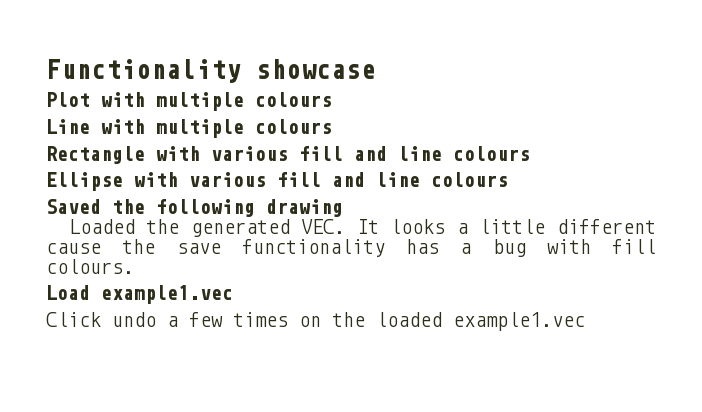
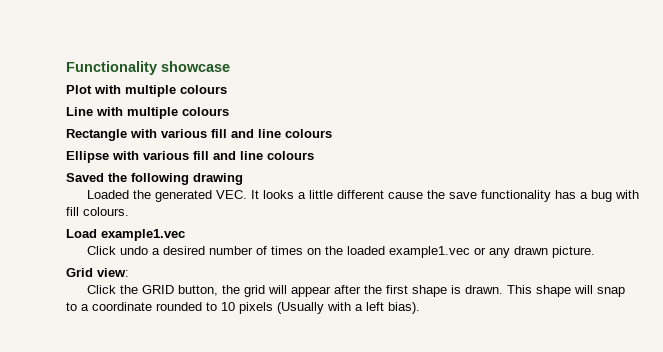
[189,312,223,327] few -> [162,246,267,255] desired number of
(585, 321) none -> [473,246,595,258] [66,268,129,277] [86,285,625,297] [66,302,420,314] or any drawn picture. // Grid view: // Click the GRID button, the grid will appear after the first shape is drawn. This shape will snap to a coordinate rounded to 10 pixels (Usually with a left bias).

